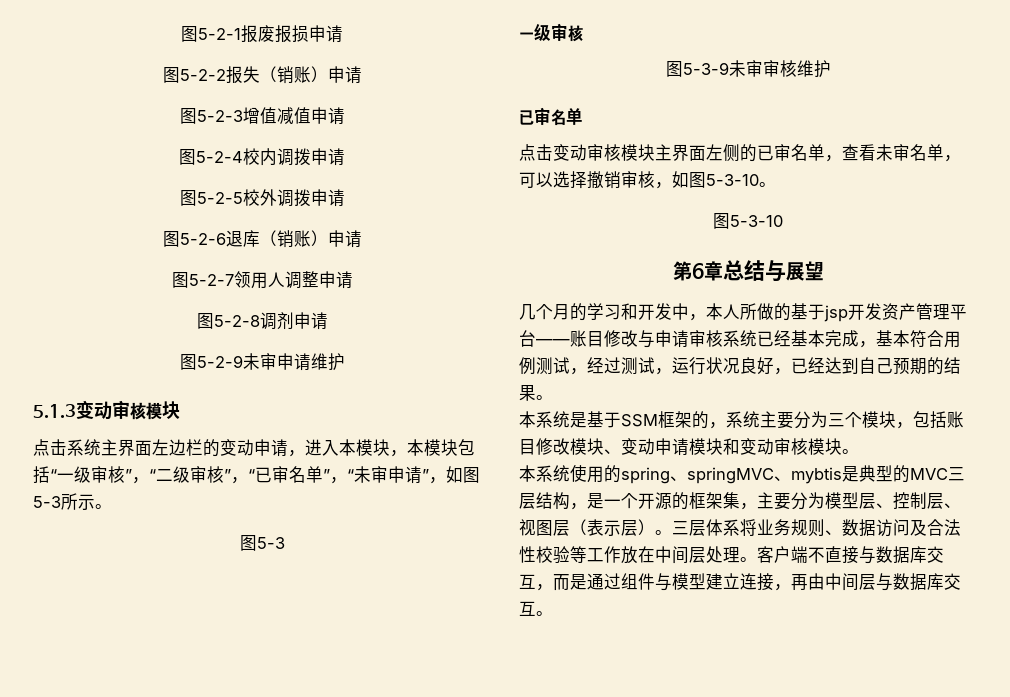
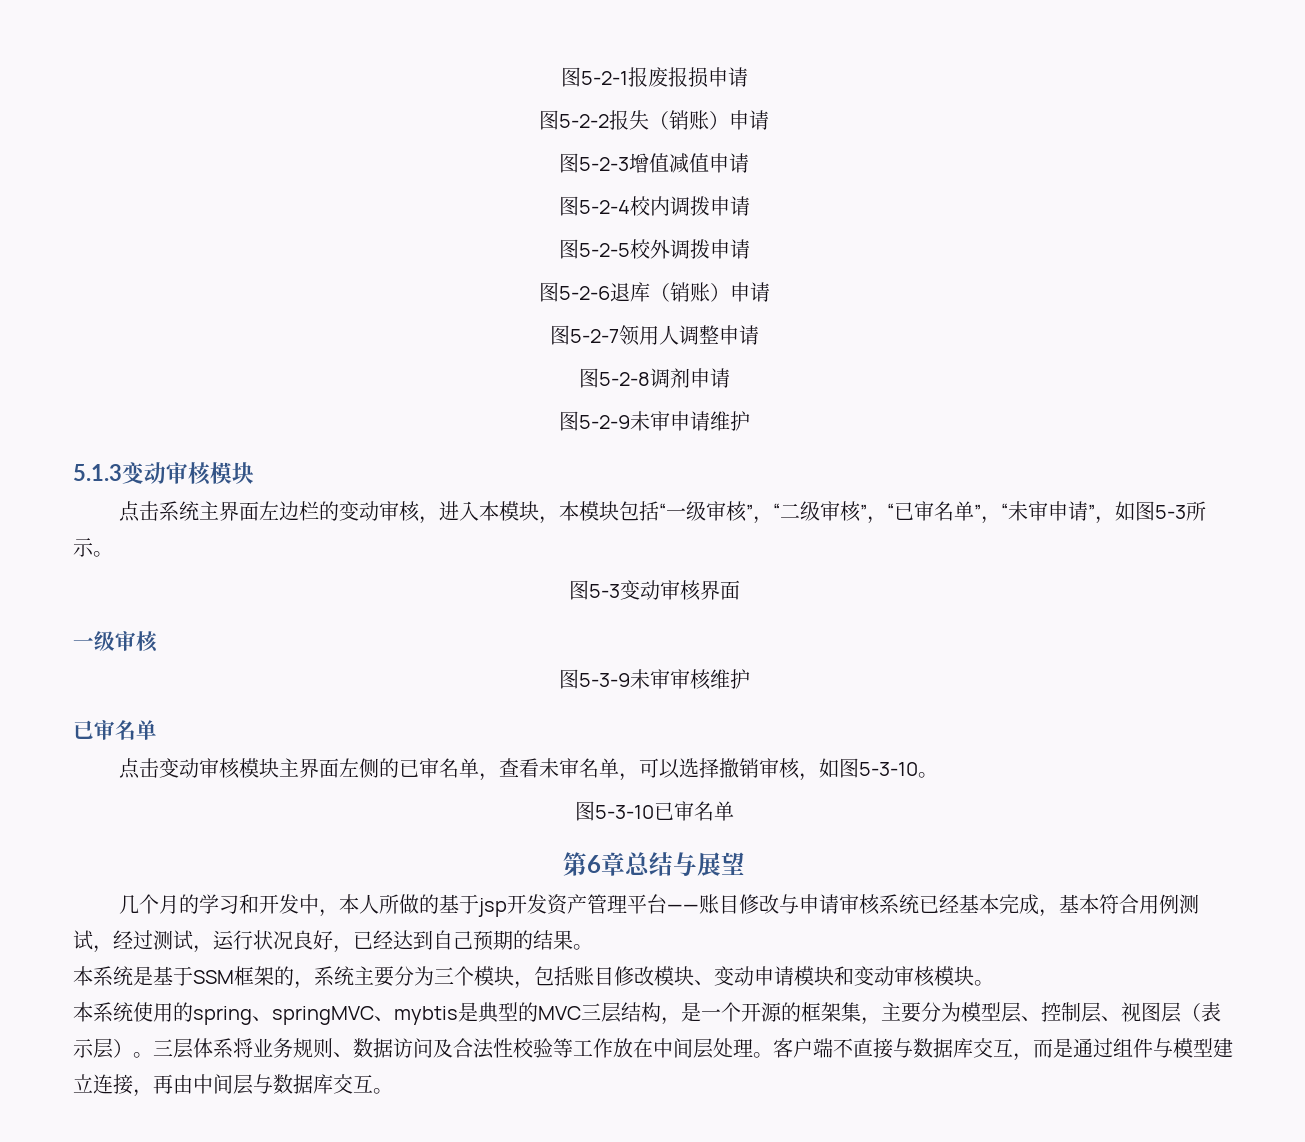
[254,439,288,457] 申请 -> [379,501,421,522] 审核
(285, 543) none -> [619,580,740,601] 变动审核界面
(783, 221) none -> [653,801,734,821] 已审名单

